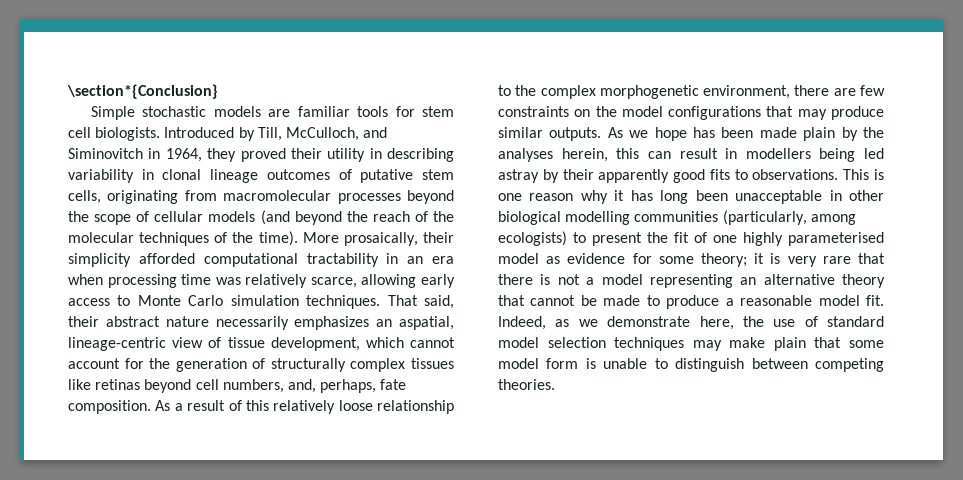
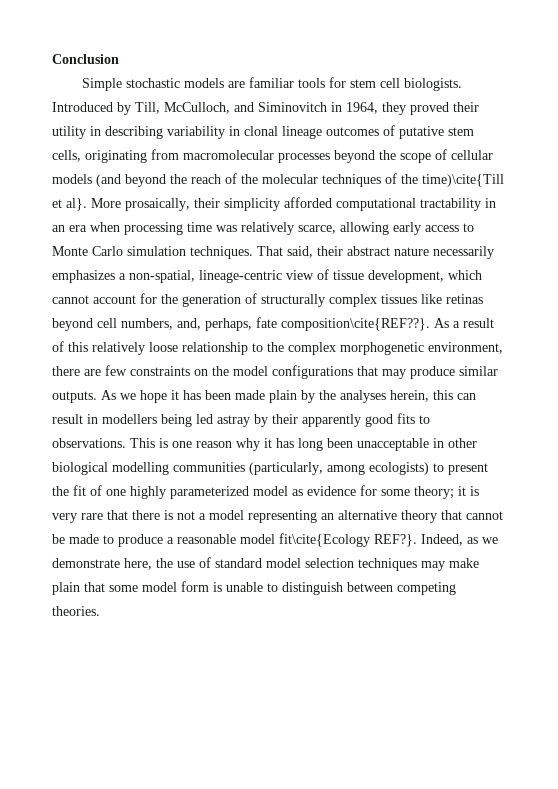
[67,84,218,99] \section*{Conclusion} -> [52,54,119,64] Conclusion
[258,231,298,246] time). -> [422,174,504,187] [52,198,87,211] time)\cite{Till et al}.
[376,316,454,330] an aspatial, -> [119,270,195,283] a non-spatial,
[68,400,151,414] composition. -> [281,318,430,331] composition\cite{REF??}.
(687, 134) none -> [171,390,179,400] it
[788,232,884,246] parameterised -> [170,486,249,499] parameterized
[866,295,884,306] fit. -> [279,533,417,547] fit\cite{Ecology REF?}.

